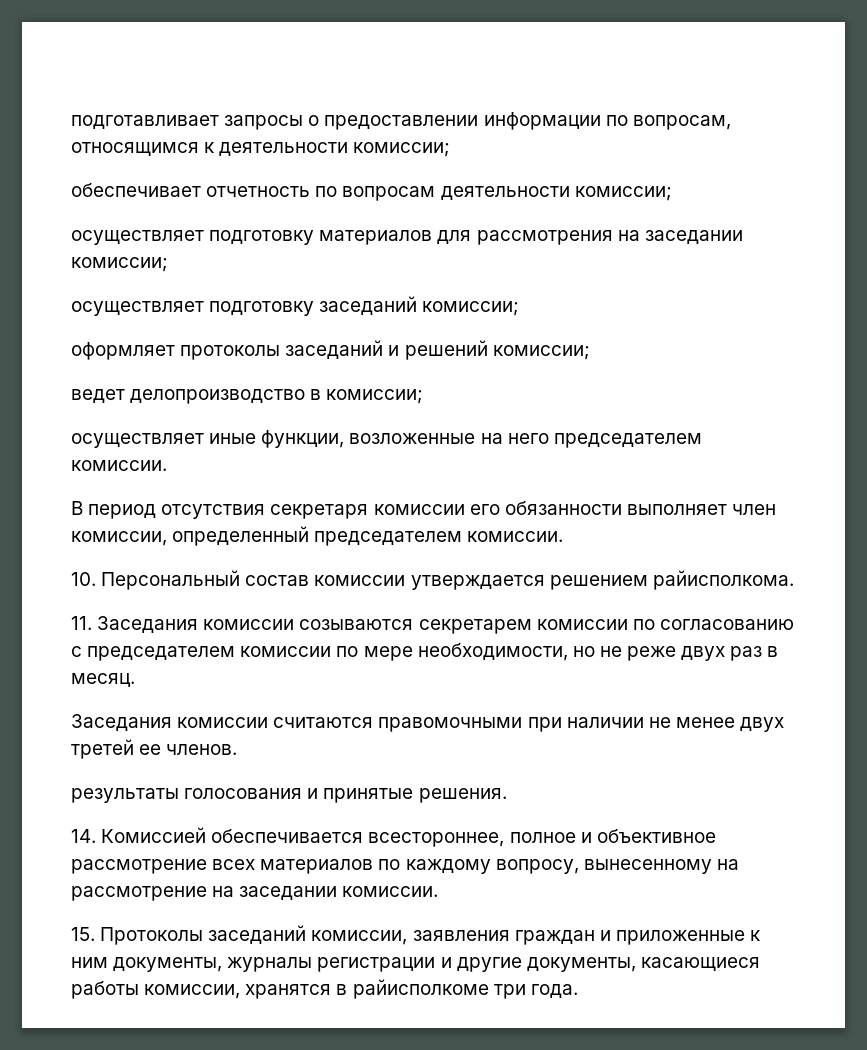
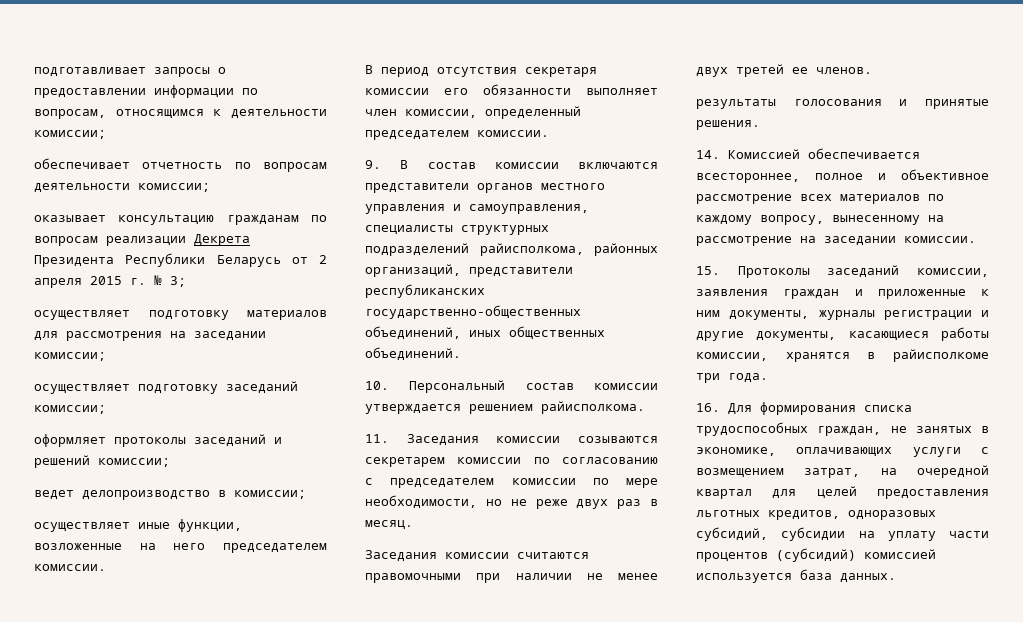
(672, 193) none -> [34,215,327,225] [34,234,250,246] [34,253,327,267] [34,275,186,288] // оказывает консультацию гражданам по вопросам реализации Декрета Президента Республики Беларусь от 2 апреля 2015 г. № 3;
(564, 536) none -> [365,160,658,169] [365,183,605,193] [365,204,589,214] [365,225,549,235] [365,243,658,256] [365,264,573,277] [365,284,485,298] [365,305,581,319] [365,326,605,340] [365,347,461,361] // 9. В состав комиссии включаются представители органов местного управления и самоуправления, специалисты структурных подразделений райисполкома, районных организаций, представители республиканских государственно-общественных объединений, иных общественных объединений.
(578, 991) none -> [696,402,912,415] [696,422,989,436] [696,447,989,457] [696,465,989,478] [696,486,989,499] [696,510,936,520] [696,527,989,541] [696,548,936,562] [696,569,896,583] // 16. Для формирования списка трудоспособных граждан, не занятых в экономике, оплачивающих услуги с возмещением затрат, на очередной квартал для целей предоставления льготных кредитов, одноразовых субсидий, субсидии на уплату части процентов (субсидий) комиссией используется база данных.

